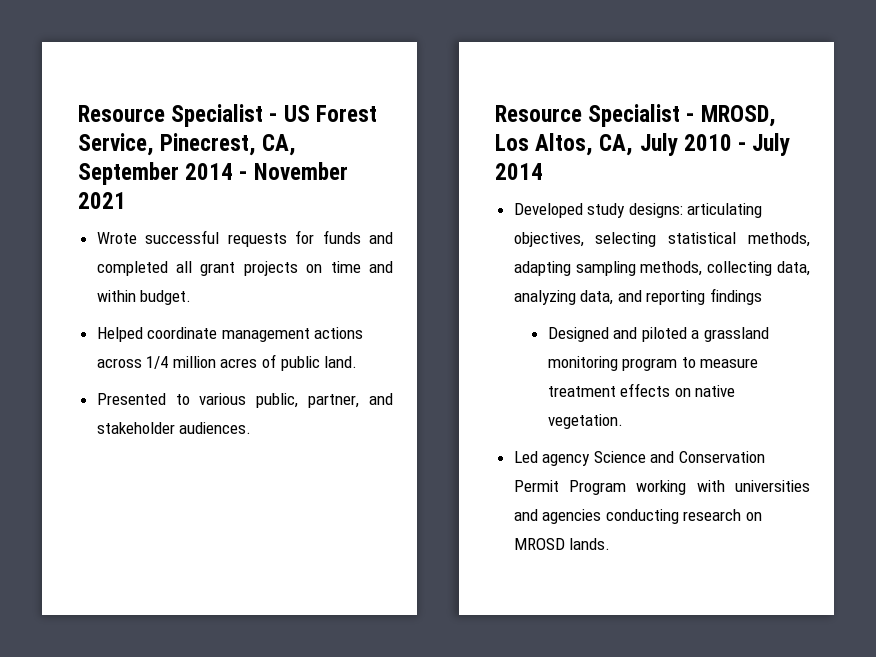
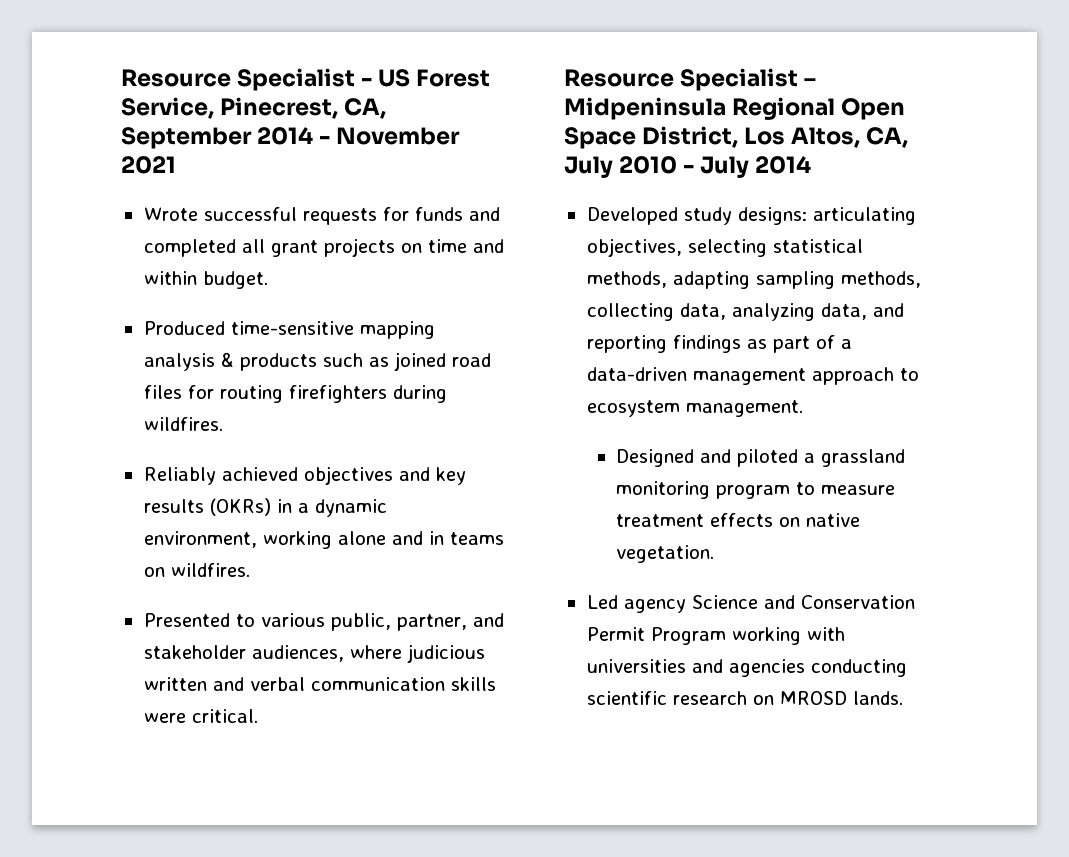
[96,327,364,342] [96,354,358,371] Helped coordinate management actions across 1/4 million acres of public land. -> [143,321,435,339] [143,352,491,371] [143,385,447,403] [143,417,223,431] [143,466,466,485] [143,498,387,517] [143,531,504,549] [143,563,250,577] Produced time-sensitive mapping analysis & products such as joined road files for routing firefighters during wildfires. // Reliably achieved objectives and key results (OKRs) in a dynamic environment, working alone and in teams on wildfires.
[179,422,252,434] [495,104,776,127] audiences. // Resource Specialist - MROSD, -> [251,644,485,663] [143,677,496,691] [143,709,258,723] [564,68,817,91] [564,97,906,120] [564,126,739,149] audiences, where judicious written and verbal communication skills were critical. // Resource Specialist – Midpeninsula Regional Open Space District,
(763, 296) none -> [746,335,852,353] [586,367,919,385] [586,400,803,417] as part of a data-driven management approach to ecosystem management.
(679, 516) none -> [586,691,667,705] scientific

